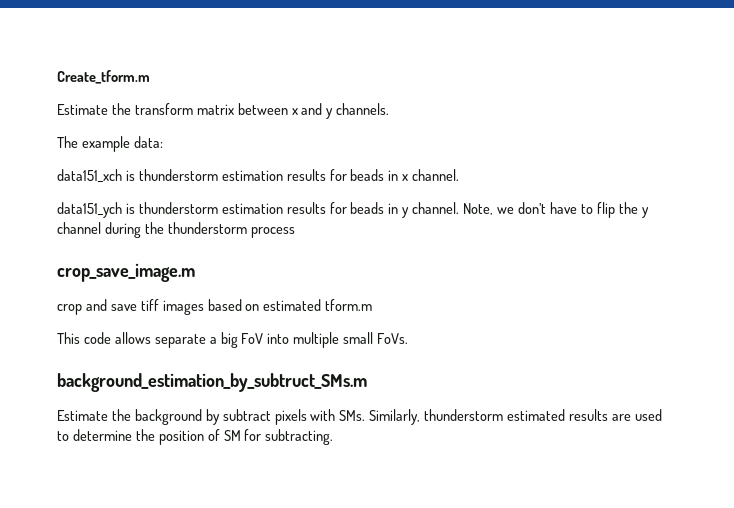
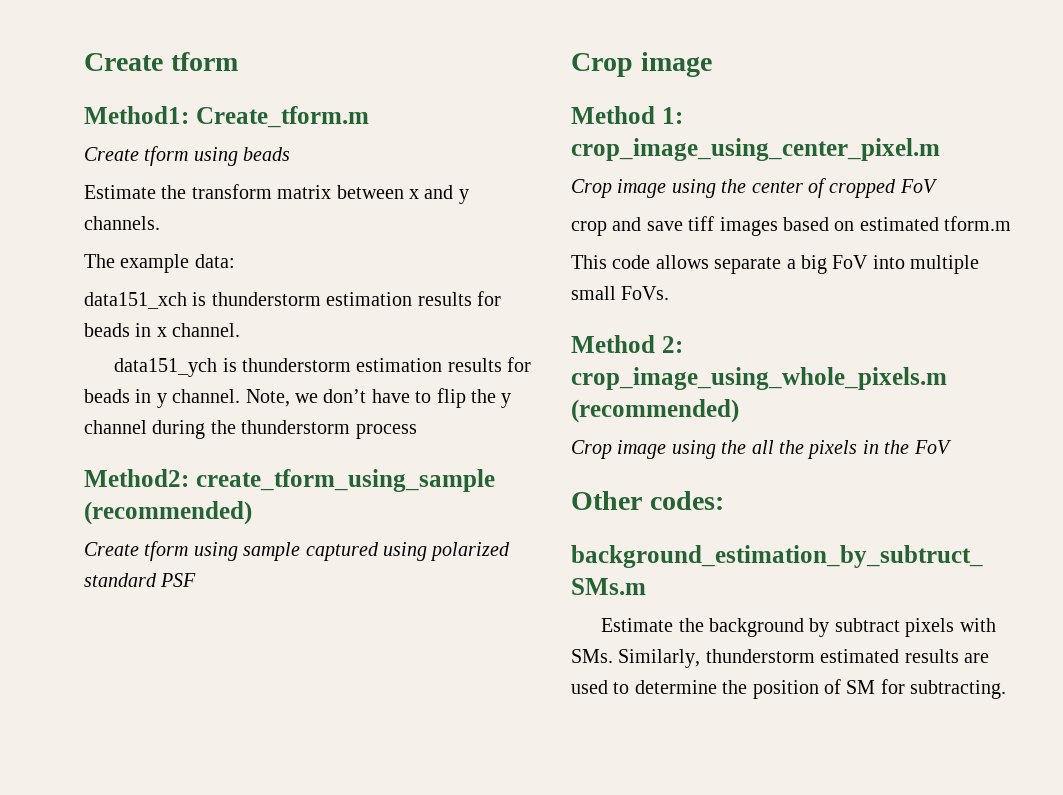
[57,70,150,84] Create_tform.m -> [84,52,238,71] [84,106,369,128] [84,146,291,166] Create tform // Method1: Create_tform.m // Create tform using beads
[57,263,195,282] crop_save_image.m -> [84,469,495,492] [84,501,252,525] [84,541,511,561] [84,573,197,587] [571,52,712,77] [571,106,683,124] [571,138,940,161] [571,178,938,198] Method2: create_tform_using_sample (recommended) // Create tform using sample captured using polarized standard PSF // Crop image // Method 1: crop_image_using_center_pixel.m // Crop image using the center of cropped FoV
(409, 338) none -> [571,335,683,353] [571,367,947,390] [571,399,739,423] [571,440,952,459] [571,491,724,510] // Method 2: crop_image_using_whole_pixels.m (recommended) // Crop image using the all the pixels in the FoV // Other codes:

